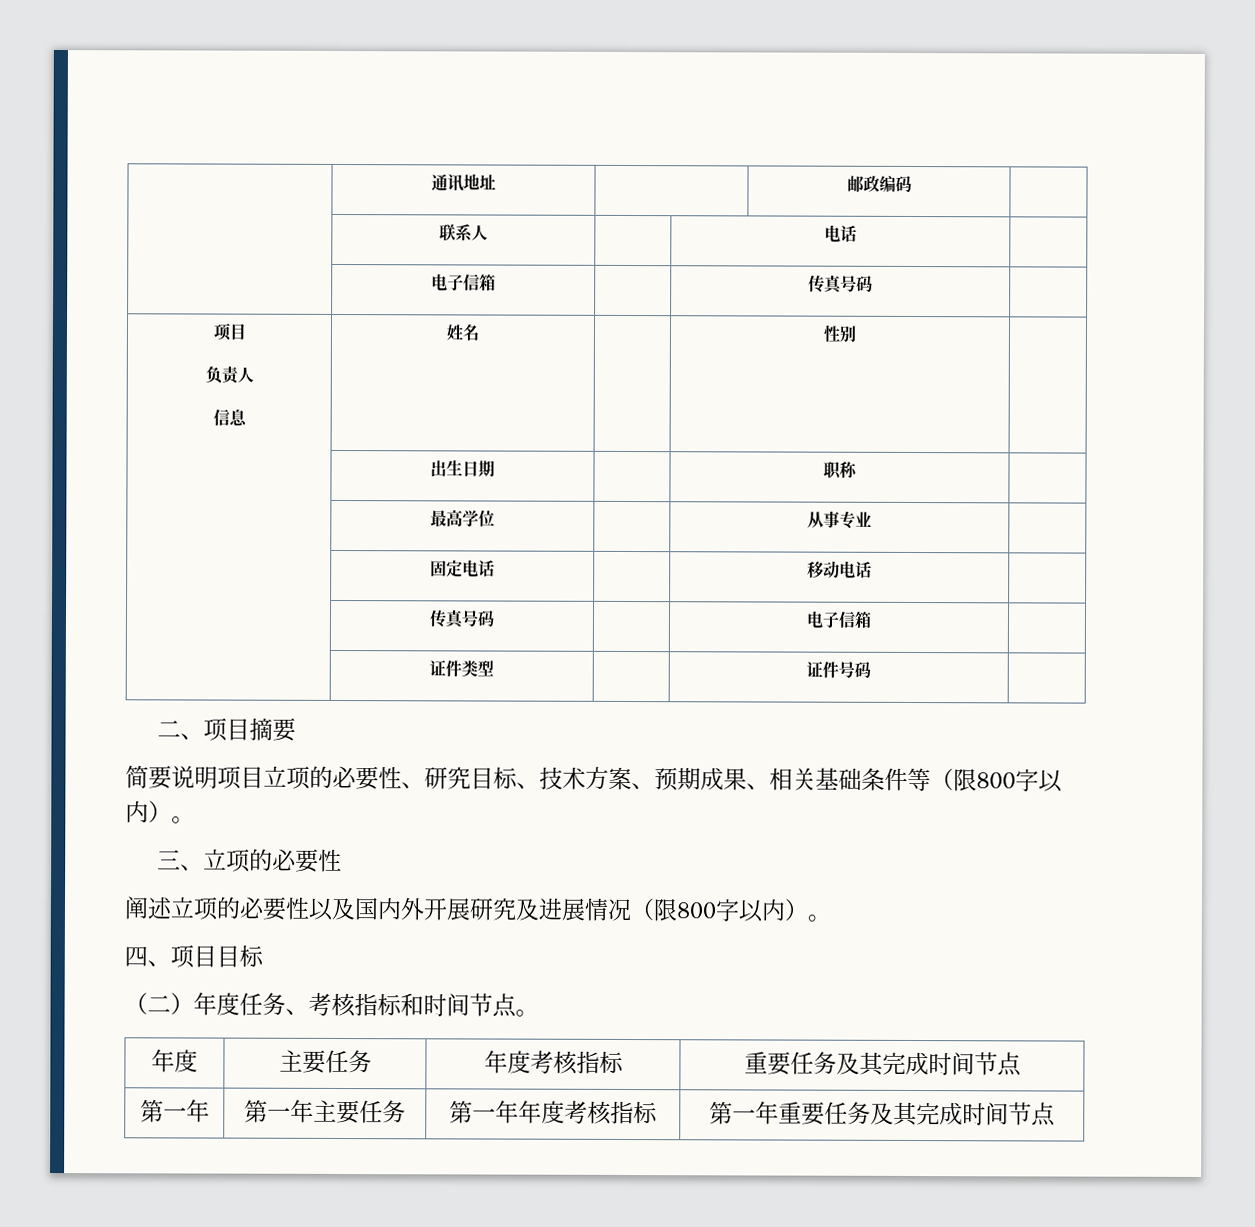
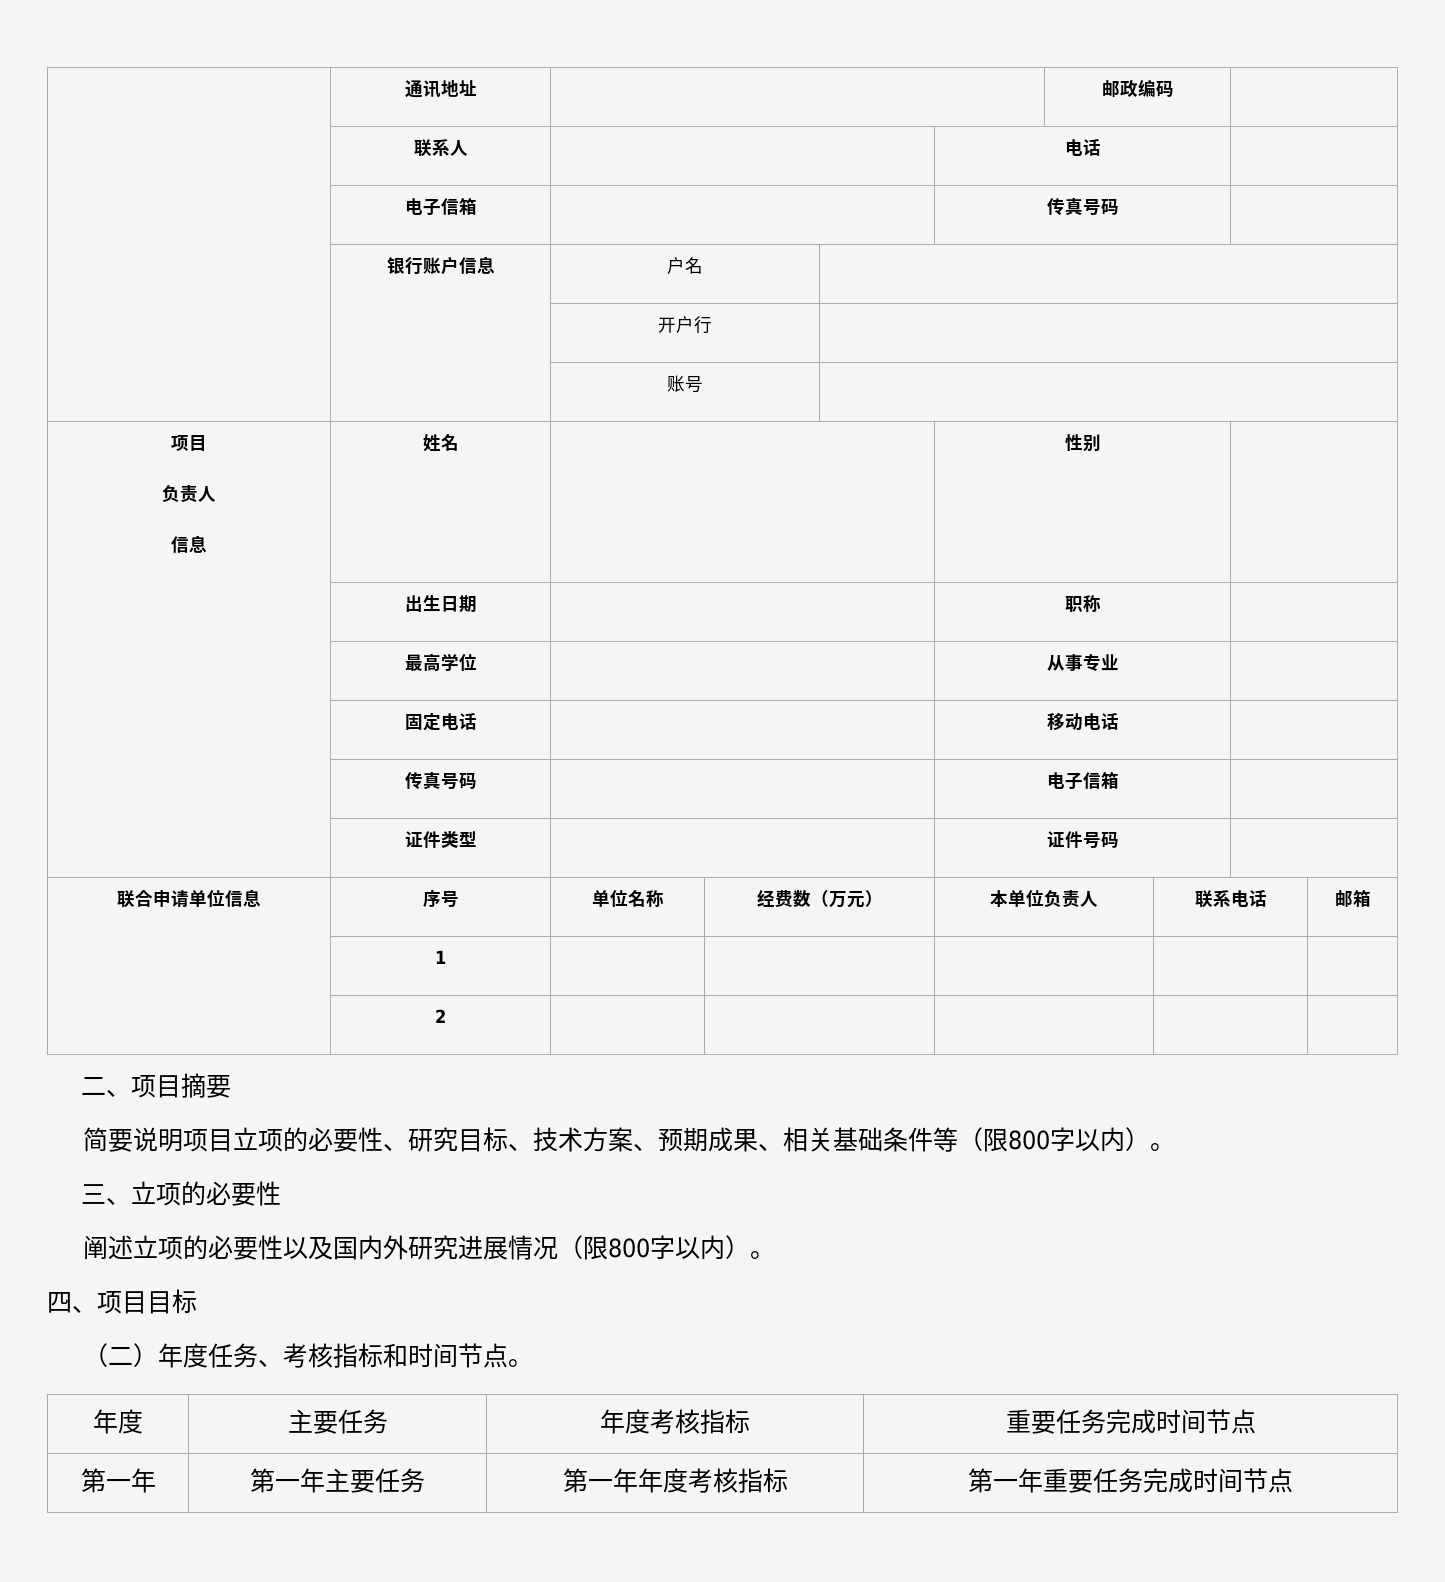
(873, 283) none -> [386,256,495,275] [667,257,703,274] [658,316,712,334] [667,375,703,393] // | 银行账户信息 | 户名 | // | | 开户行 | // | | 账号 |
(871, 669) none -> [117,889,261,908] [422,890,459,907] [591,890,664,908] [756,890,883,908] [990,890,1098,908] [1194,890,1267,908] [1334,890,1371,908] [435,950,446,964] [435,1009,446,1023] // 联合申请单位信息 | 序号 | 单位名称 | 经费数（万元） | 本单位负责人 | 联系电话 | 邮箱 // | 1 | | | | | // | 2 | | | | |
[423,897,540,921] 开展研究及 -> [408,1235,459,1260] 研究
[835,1051,884,1076] 及其 -> (1106, 1421) none
[870,1101,918,1127] 及其 -> (1143, 1480) none

